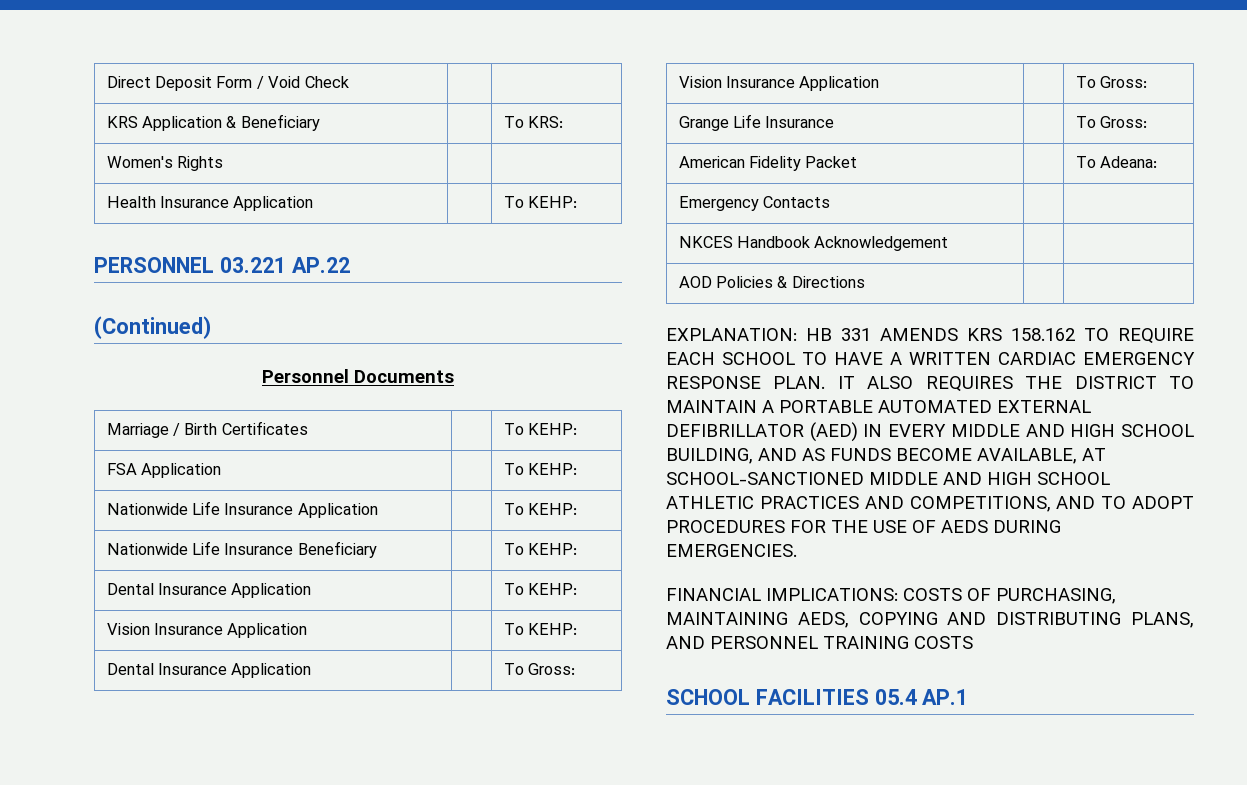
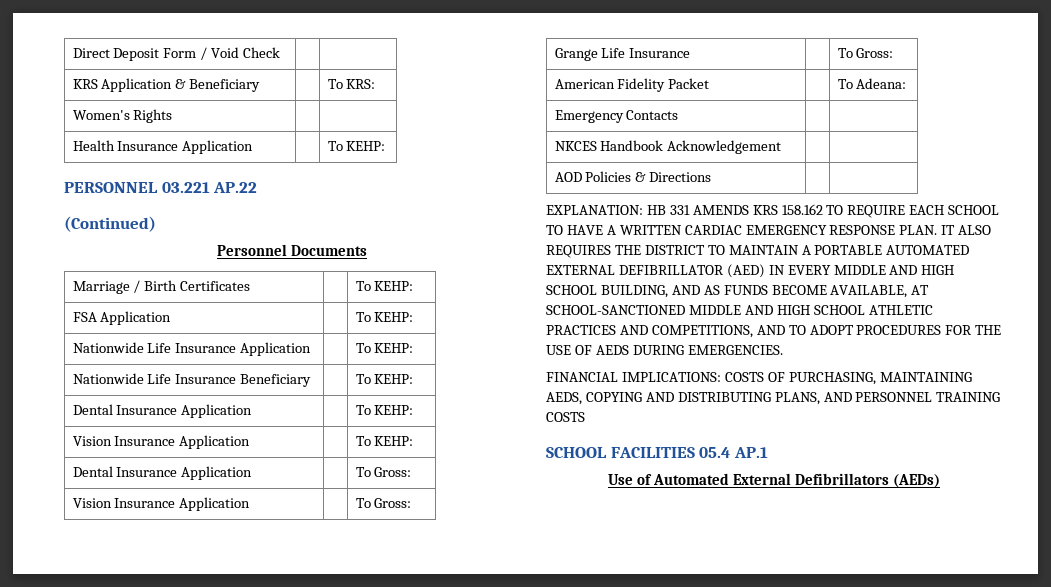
(969, 697) none -> [608,473,940,488] // Use of Automated External Defibrillators (AEDs)

